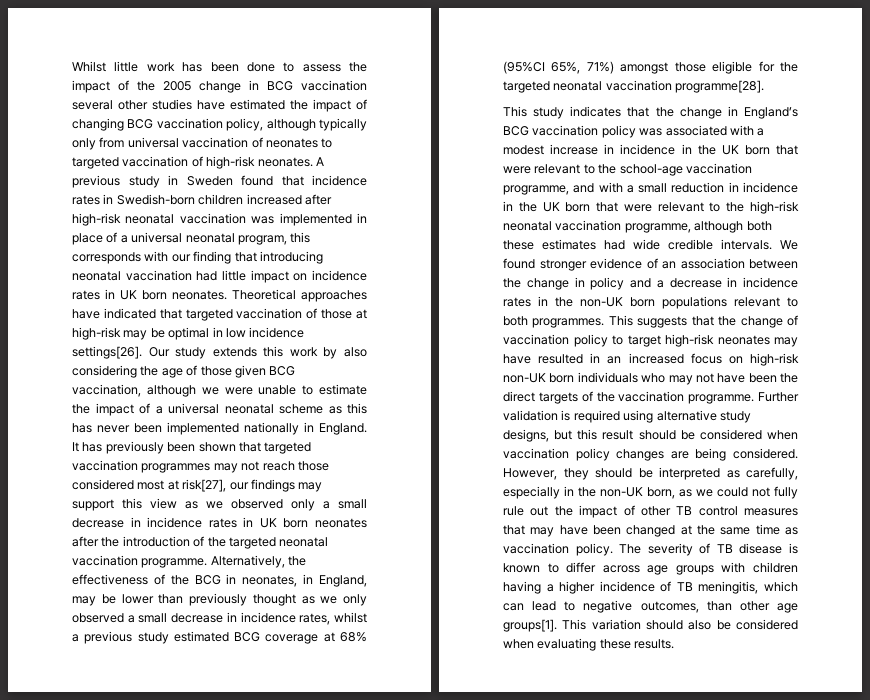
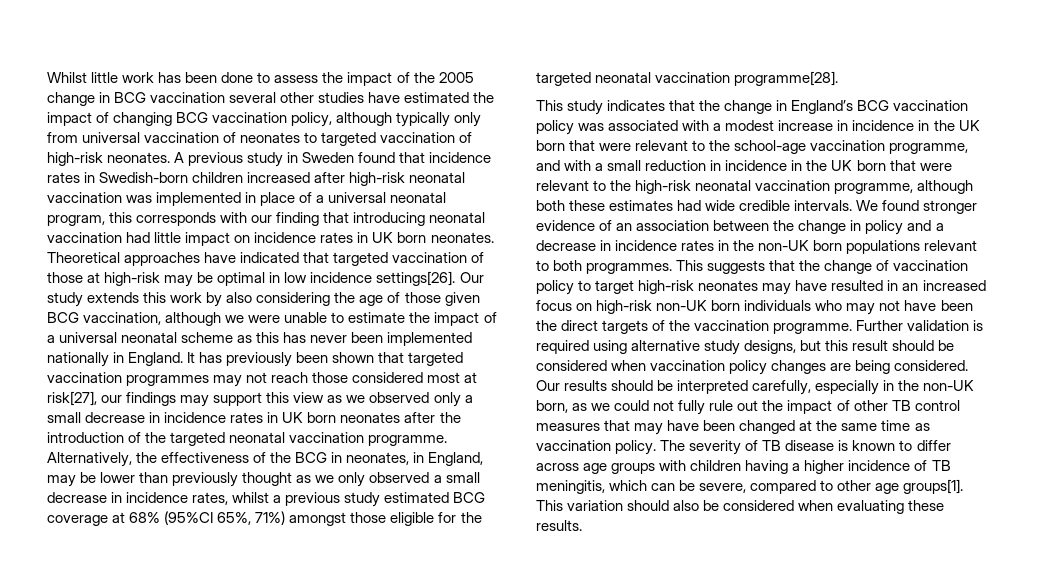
[503,468,589,480] However, they -> [536,380,608,391] Our results
[726,470,740,478] as -> (749, 387) none
[532,600,732,613] lead to negative outcomes, than -> [679,480,834,494] be severe, compared to

